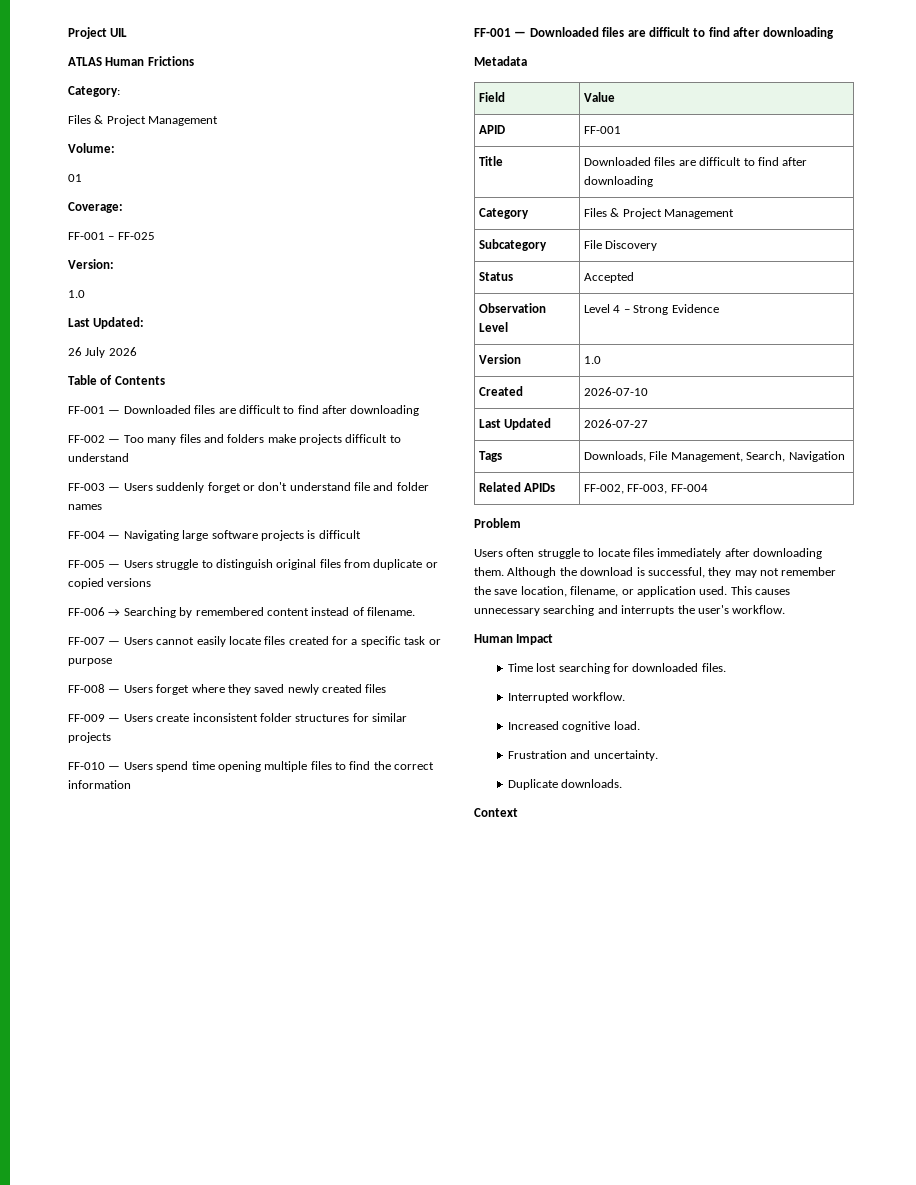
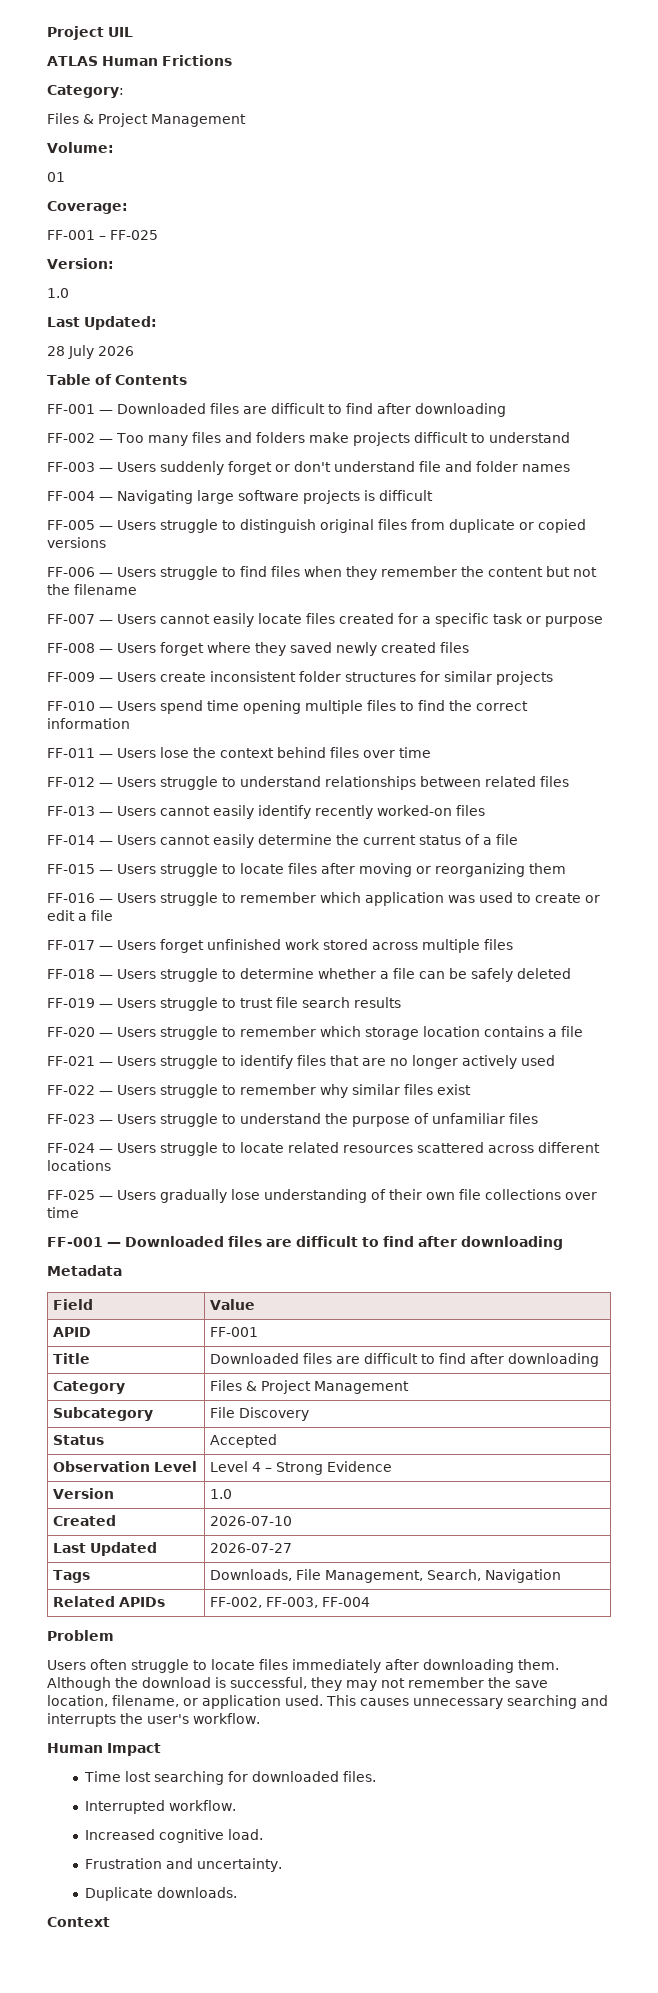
[68,347,82,356] 26 -> [47,346,65,356] 28
[108,607,415,618] → Searching by remembered content instead of filename. -> [99,566,597,580] [47,584,137,595] — Users struggle to find files when they remember the content but not the filename
(131, 784) none -> [47,747,431,758] [47,776,569,790] [47,805,485,819] [47,834,518,848] [47,863,566,877] [47,892,600,906] [47,910,113,921] [47,939,513,953] [47,968,571,982] [47,997,401,1011] [47,1026,583,1040] [47,1055,555,1069] [47,1084,471,1098] [47,1113,538,1127] [47,1142,600,1156] [47,1160,111,1171] [47,1189,597,1203] [47,1207,79,1218] // FF-011 — Users lose the context behind files over time // FF-012 — Users struggle to understand relationships between related files // FF-013 — Users cannot easily identify recently worked-on files // FF-014 — Users cannot easily determine the current status of a file // FF-015 — Users struggle to locate files after moving or reorganizing them // FF-016 — Users struggle to remember which application was used to create or edit a file // FF-017 — Users forget unfinished work stored across multiple files // FF-018 — Users struggle to determine whether a file can be safely deleted // FF-019 — Users struggle to trust file search results // FF-020 — Users struggle to remember which storage location contains a file // FF-021 — Users struggle to identify files that are no longer actively used // FF-022 — Users struggle to remember why similar files exist // FF-023 — Users struggle to understand the purpose of unfamiliar files // FF-024 — Users struggle to locate related resources scattered across different locations // FF-025 — Users gradually lose understanding of their own file collections over time

